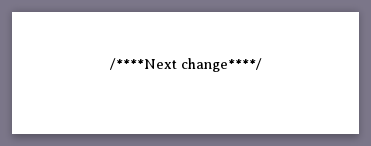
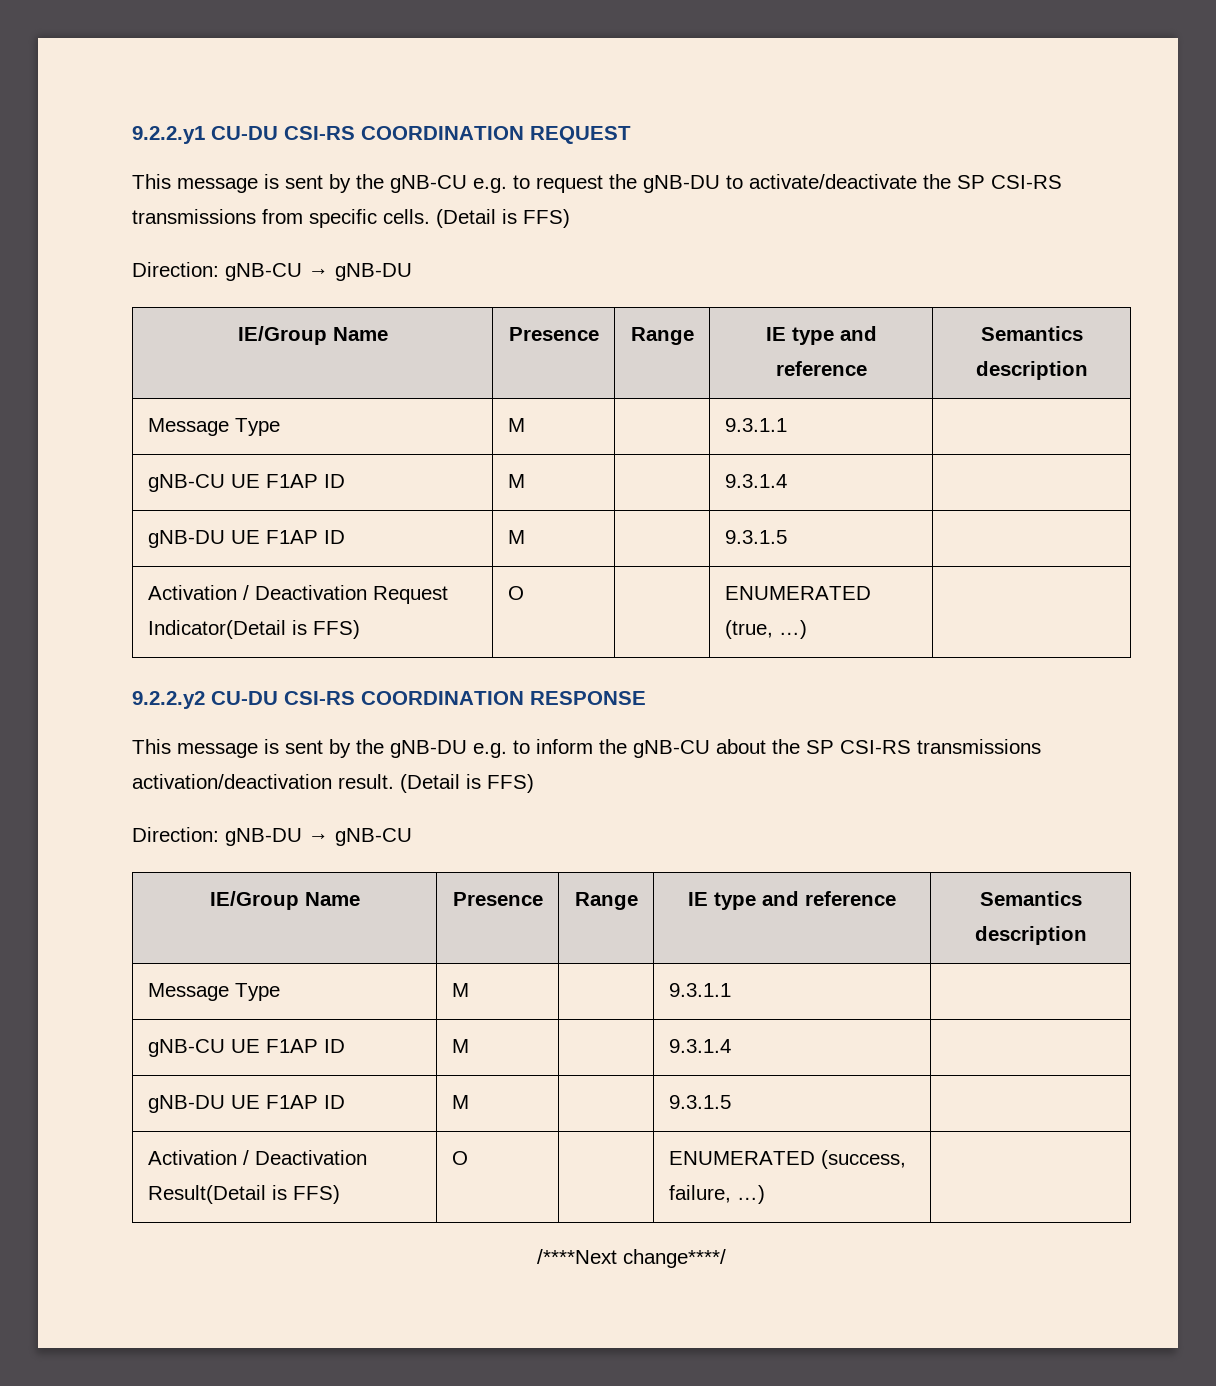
(109, 64) none -> [132,126,631,144] [132,174,1062,193] [132,209,570,228] [132,262,412,281] [237,326,388,345] [508,327,599,341] [630,327,694,345] [765,326,877,345] [775,361,867,376] [980,326,1083,341] [975,361,1088,380] [147,418,280,436] [507,418,525,432] [724,418,787,432] [147,474,345,492] [507,474,525,488] [724,474,787,488] [147,530,345,548] [507,530,525,544] [724,530,787,544] [147,585,448,604] [147,620,360,639] [507,586,524,600] [724,586,871,600] [724,620,807,639] [132,691,646,709] [132,739,1041,758] [132,774,534,793] [132,827,412,846] [209,891,360,910] [452,892,543,906] [574,892,638,910] [688,891,896,910] [979,891,1082,906] [974,926,1087,945] [147,983,280,1001] [451,983,469,997] [668,983,731,997] [147,1039,345,1057] [451,1039,469,1053] [668,1039,731,1053] [147,1095,345,1113] [451,1095,469,1109] [668,1095,731,1109] [147,1150,367,1165] [147,1185,340,1204] [451,1151,468,1165] [668,1150,906,1169] [668,1185,765,1204] 9.2.2.y1 CU-DU CSI-RS COORDINATION REQUEST // This message is sent by the gNB-CU e.g. to request the gNB-DU to activate/deactivate the SP CSI-RS transmissions from specific cells. (Detail is FFS) // Direction: gNB-CU → gNB-DU // IE/Group Name | Presence | Range | IE type and reference | Semantics description // Message Type | M | | 9.3.1.1 | // gNB-CU UE F1AP ID | M | | 9.3.1.4 | // gNB-DU UE F1AP ID | M | | 9.3.1.5 | // Activation / Deactivation Request Indicator(Detail is FFS) | O | | ENUMERATED (true, …) | // 9.2.2.y2 CU-DU CSI-RS COORDINATION RESPONSE // This message is sent by the gNB-DU e.g. to inform the gNB-CU about the SP CSI-RS transmissions activation/deactivation result. (Detail is FFS) // Direction: gNB-DU → gNB-CU // IE/Group Name | Presence | Range | IE type and reference | Semantics description // Message Type | M | | 9.3.1.1 | // gNB-CU UE F1AP ID | M | | 9.3.1.4 | // gNB-DU UE F1AP ID | M | | 9.3.1.5 | // Activation / Deactivation Result(Detail is FFS) | O | | ENUMERATED (success, failure, …) | //

